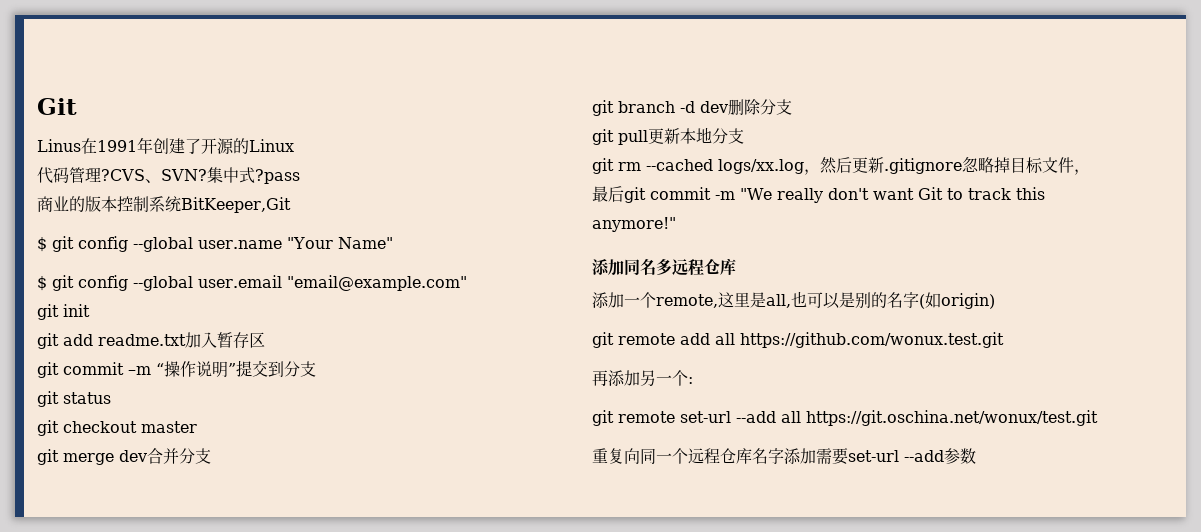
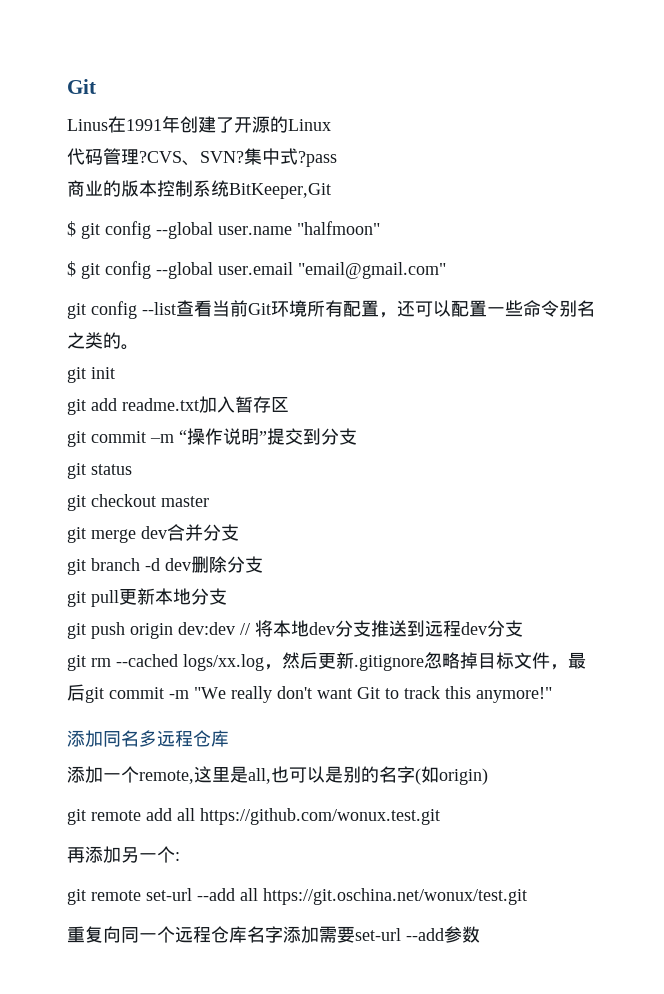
[286,237,393,249] "Your Name" -> [297,221,380,235] "halfmoon"
[286,275,467,291] "email@example.com" -> [298,262,446,279] [67,300,595,319] [67,332,139,350] "email@gmail.com" // git config --list查看当前Git环境所有配置，还可以配置一些命令别名之类的。
(744, 136) none -> [67,620,523,639] // git push origin dev:dev // 将本地dev分支推送到远程dev分支

